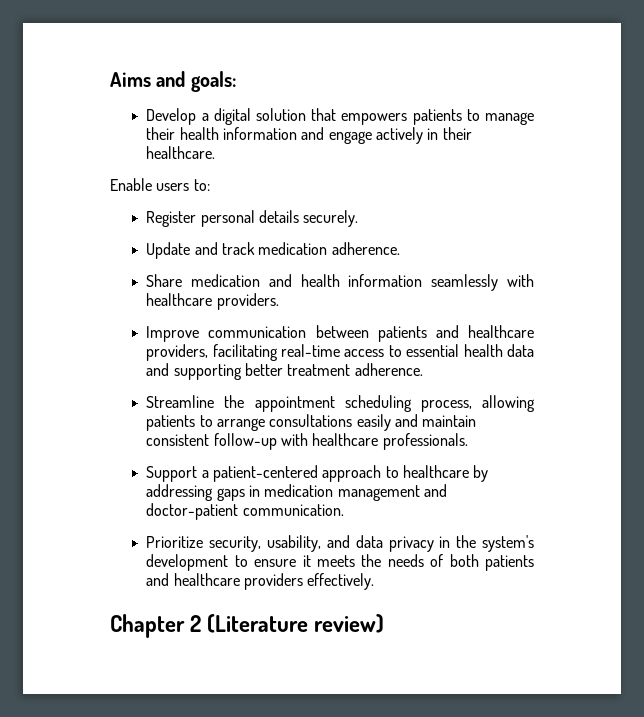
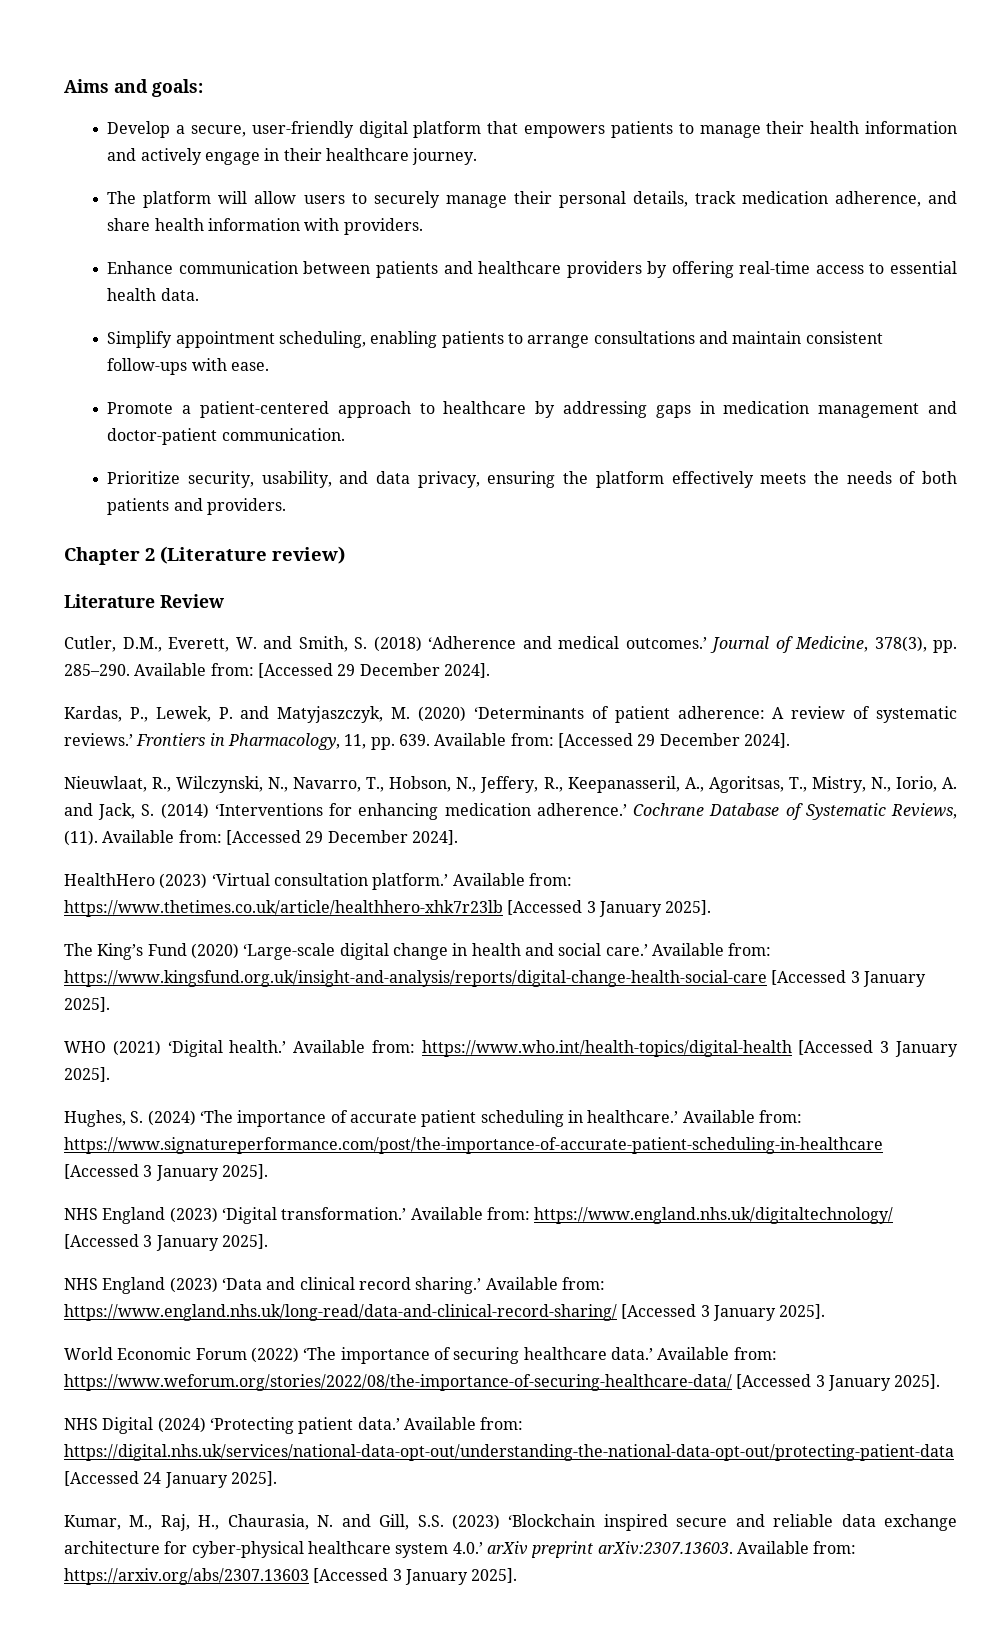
[213,108,306,125] digital solution -> [190,121,482,138] secure, user-friendly digital platform
[328,127,472,144] [146,146,216,159] [110,178,210,191] [146,210,359,227] [146,242,400,259] [146,274,535,291] [146,293,279,310] [146,326,200,342] engage actively in their healthcare. // Enable users to: // Register personal details securely. // Update and track medication adherence. // Share medication and health information seamlessly with healthcare providers. // Improve -> [140,148,478,165] [107,191,958,208] [107,218,423,235] [107,261,174,274] actively engage in their healthcare journey. // The platform will allow users to securely manage their personal details, track medication adherence, and share health information with providers. // Enhance
[146,344,278,361] providers, facilitating -> [566,261,734,278] providers by offering
[507,344,534,357] [146,363,423,380] [146,395,535,412] data and supporting better treatment adherence. // Streamline the appointment scheduling process, allowing -> [160,288,199,301] [107,331,438,348] data. // Simplify appointment scheduling, enabling
[356,414,391,431] easily -> (695, 337) none
[213,433,468,450] [146,466,198,482] follow-up with healthcare professionals. // Support -> [107,358,269,375] [107,402,174,414] follow-ups with ease. // Promote
[388,535,534,552] [146,554,311,571] privacy in the system's development to ensure it -> [417,471,754,488] privacy, ensuring the platform effectively
[173,573,375,590] healthcare providers effectively. -> [206,498,286,515] providers.
(385, 623) none -> [64,594,224,608] [64,636,957,653] [64,663,490,678] [64,706,958,723] [64,733,790,750] [64,776,957,793] [64,803,958,820] [64,830,458,846] [64,873,572,890] [64,900,712,917] [64,943,772,960] [64,970,926,987] [64,997,110,1012] [64,1040,959,1057] [64,1067,110,1082] [64,1110,802,1127] [64,1137,883,1154] [64,1164,268,1181] [64,1207,894,1224] [64,1234,268,1251] [64,1277,605,1294] [64,1304,826,1321] [64,1347,777,1364] [64,1374,941,1391] [64,1417,524,1434] [64,1444,954,1461] [64,1471,277,1488] [64,1514,957,1531] [64,1541,857,1558] [64,1568,518,1585] // Literature Review // Cutler, D.M., Everett, W. and Smith, S. (2018) ‘Adherence and medical outcomes.’ Journal of Medicine, 378(3), pp. 285–290. Available from: [Accessed 29 December 2024]. // Kardas, P., Lewek, P. and Matyjaszczyk, M. (2020) ‘Determinants of patient adherence: A review of systematic reviews.’ Frontiers in Pharmacology, 11, pp. 639. Available from: [Accessed 29 December 2024]. // Nieuwlaat, R., Wilczynski, N., Navarro, T., Hobson, N., Jeffery, R., Keepanasseril, A., Agoritsas, T., Mistry, N., Iorio, A. and Jack, S. (2014) ‘Interventions for enhancing medication adherence.’ Cochrane Database of Systematic Reviews, (11). Available from: [Accessed 29 December 2024]. // HealthHero (2023) ‘Virtual consultation platform.’ Available from: https://www.thetimes.co.uk/article/healthhero-xhk7r23lb [Accessed 3 January 2025]. // The King’s Fund (2020) ‘Large-scale digital change in health and social care.’ Available from: https://www.kingsfund.org.uk/insight-and-analysis/reports/digital-change-health-social-care [Accessed 3 January 2025]. // WHO (2021) ‘Digital health.’ Available from: https://www.who.int/health-topics/digital-health [Accessed 3 January 2025]. // Hughes, S. (2024) ‘The importance of accurate patient scheduling in healthcare.’ Available from: https://www.signatureperformance.com/post/the-importance-of-accurate-patient-scheduling-in-healthcare [Accessed 3 January 2025]. // NHS England (2023) ‘Digital transformation.’ Available from: https://www.england.nhs.uk/digitaltechnology/ [Accessed 3 January 2025]. // NHS England (2023) ‘Data and clinical record sharing.’ Available from: https://www.england.nhs.uk/long-read/data-and-clinical-record-sharing/ [Accessed 3 January 2025]. // World Economic Forum (2022) ‘The importance of securing healthcare data.’ Available from: https://www.weforum.org/stories/2022/08/the-importance-of-securing-healthcare-data/ [Accessed 3 January 2025]. // NHS Digital (2024) ‘Protecting patient data.’ Available from: https://digital.nhs.uk/services/national-data-opt-out/understanding-the-national-data-opt-out/protecting-patient-data [Accessed 24 January 2025]. // Kumar, M., Raj, H., Chaurasia, N. and Gill, S.S. (2023) ‘Blockchain inspired secure and reliable data exchange architecture for cyber-physical healthcare system 4.0.’ arXiv preprint arXiv:2307.13603. Available from: https://arxiv.org/abs/2307.13603 [Accessed 3 January 2025].

